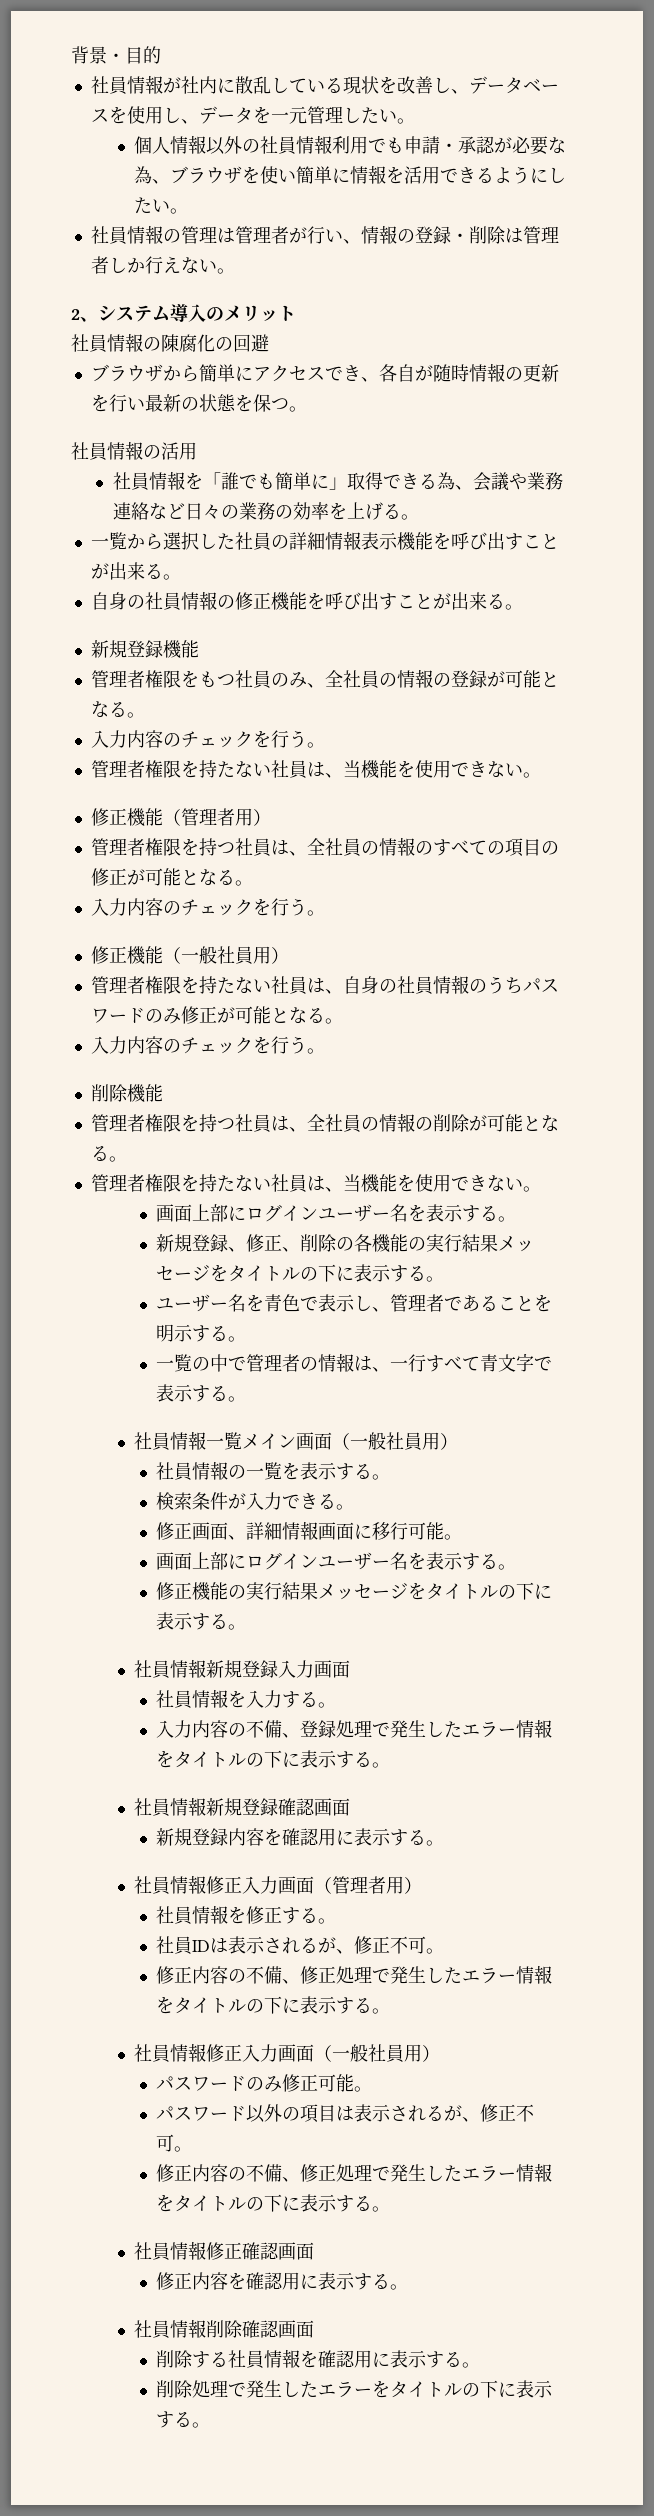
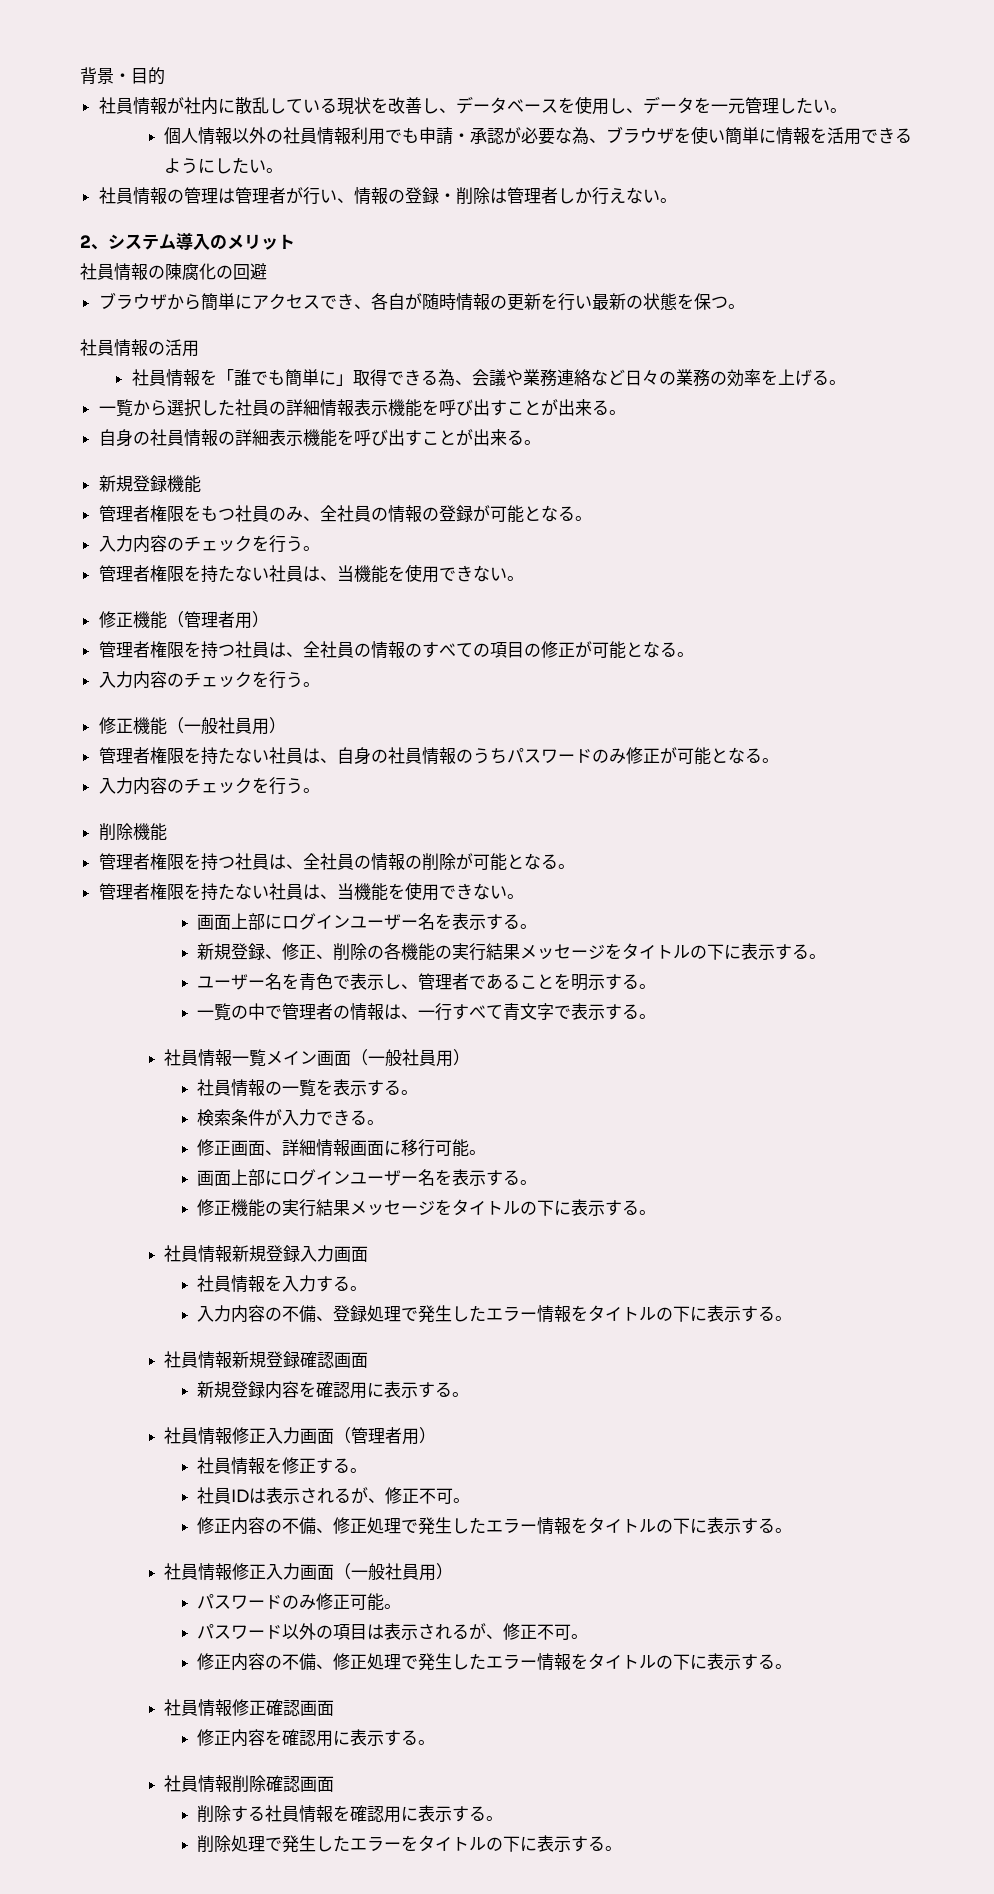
[234,592,271,610] 修正 -> [234,429,303,446] 詳細表示

